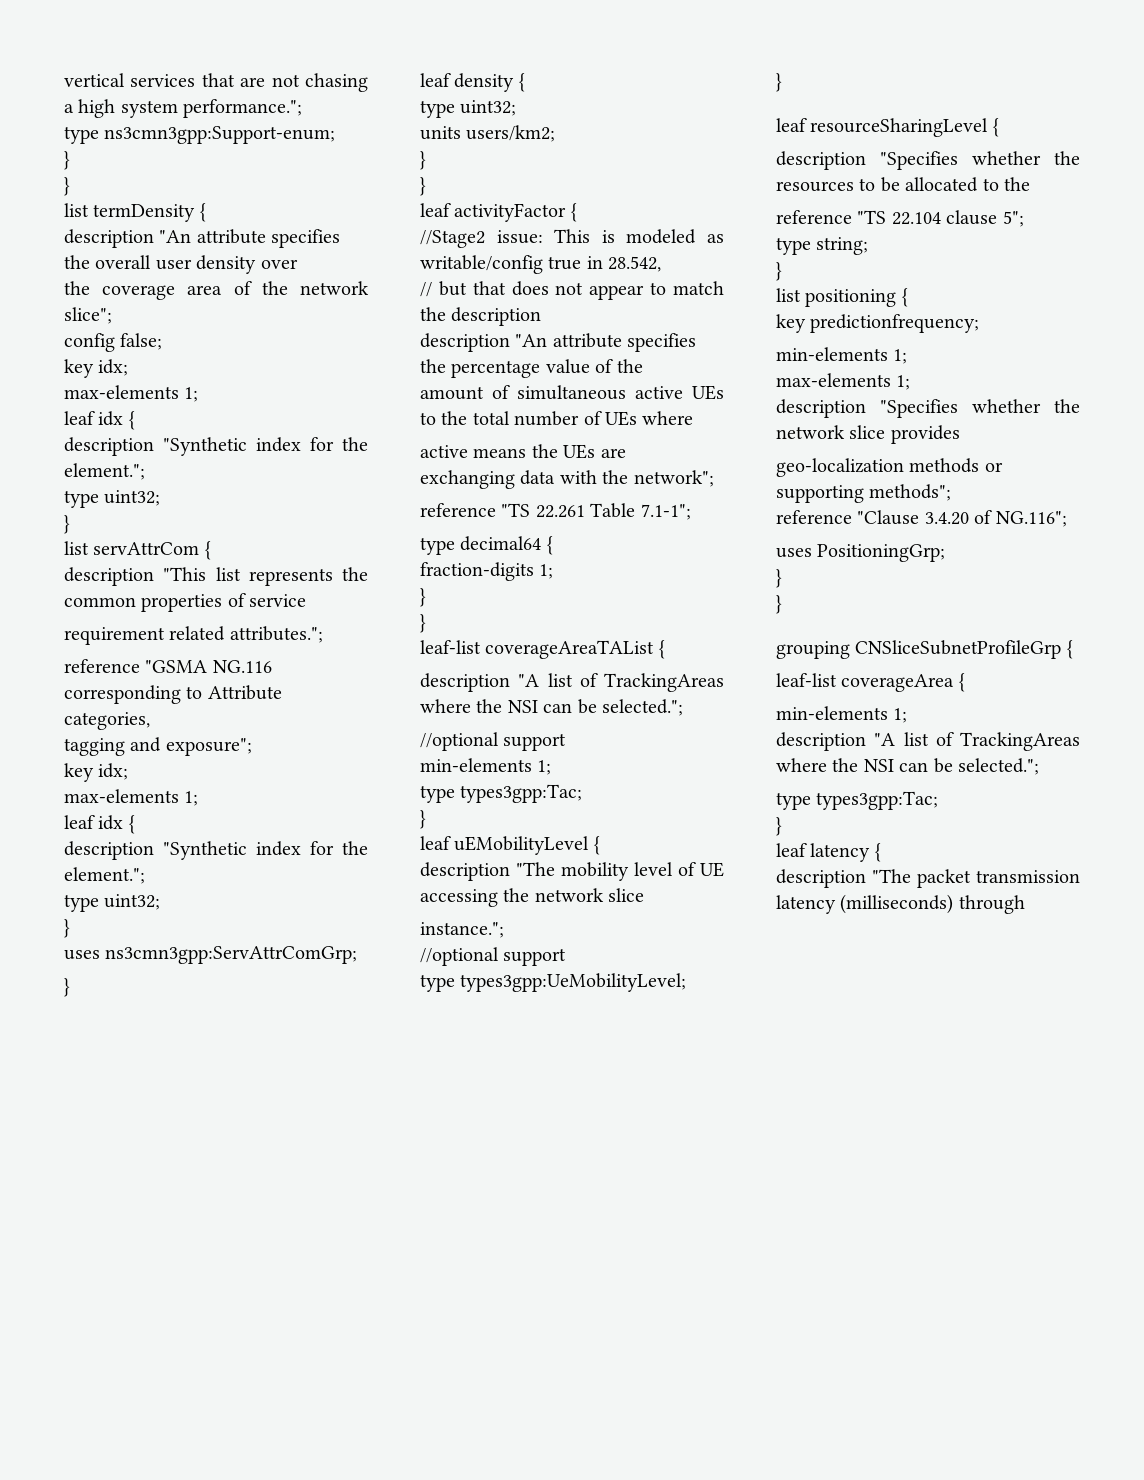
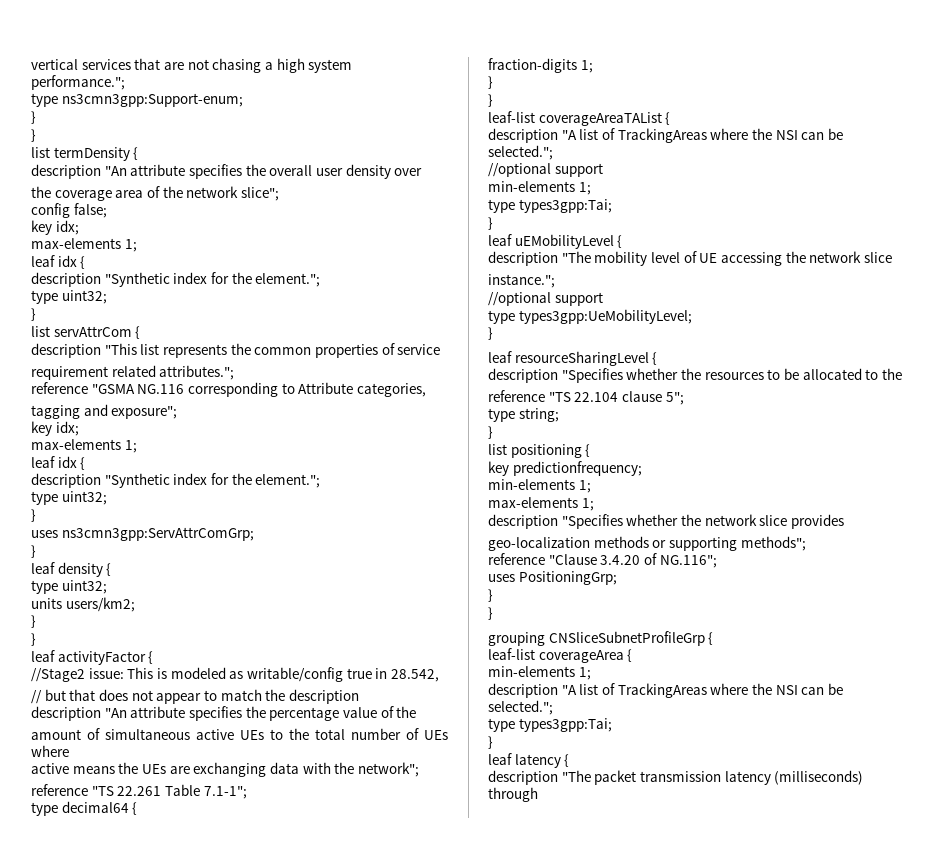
[460,784,583,803] types3gpp:Tac; -> [518,199,612,213] types3gpp:Tai;
[816,791,939,810] types3gpp:Tac; -> [518,718,612,732] types3gpp:Tai;

